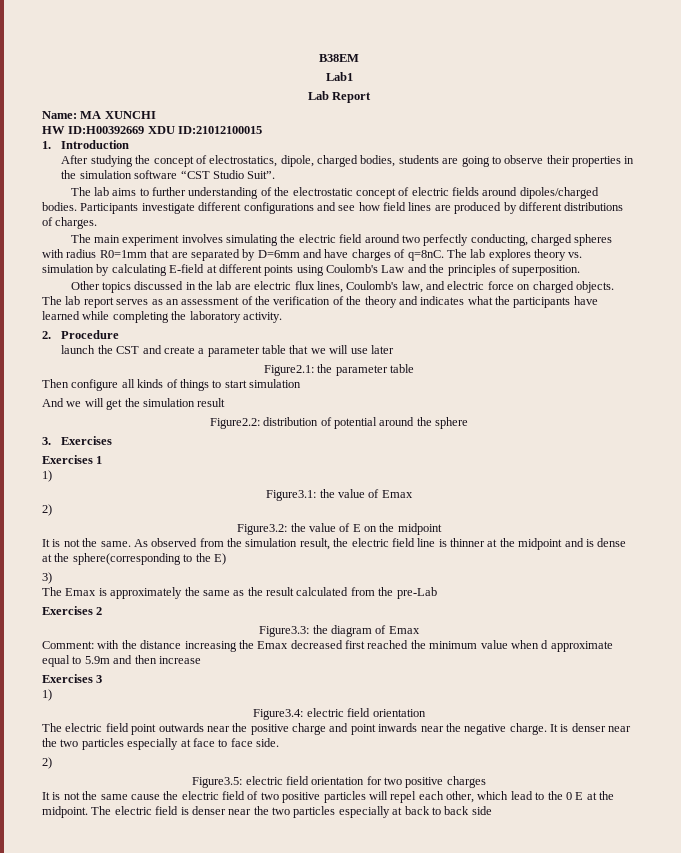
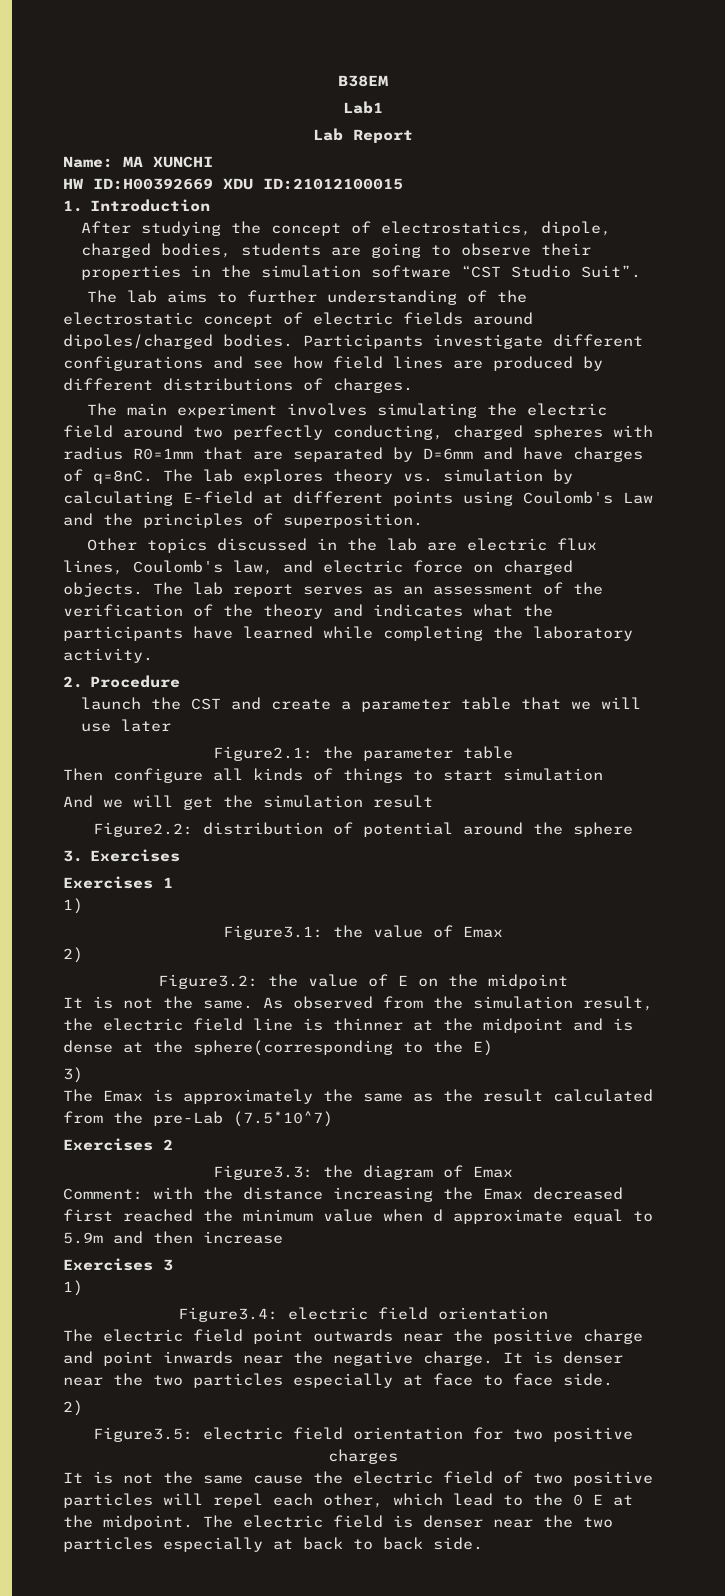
(437, 593) none -> [233,1111,333,1127] (7.5*10^7)
[471,806,492,815] side -> [433,1537,483,1550] side.

